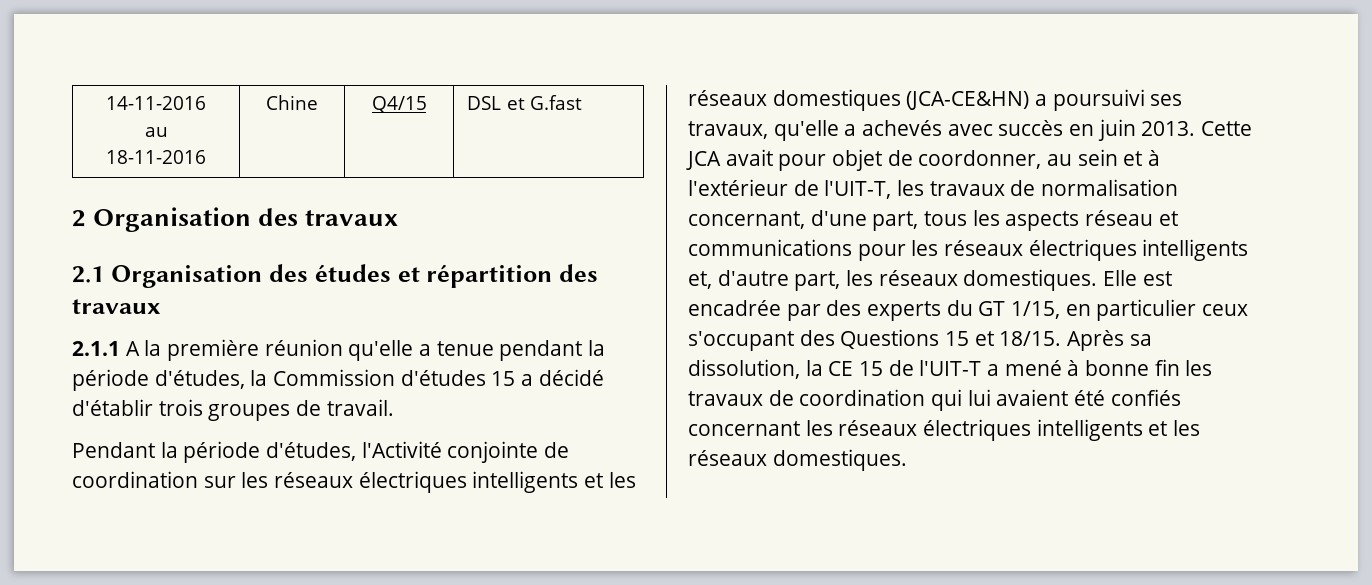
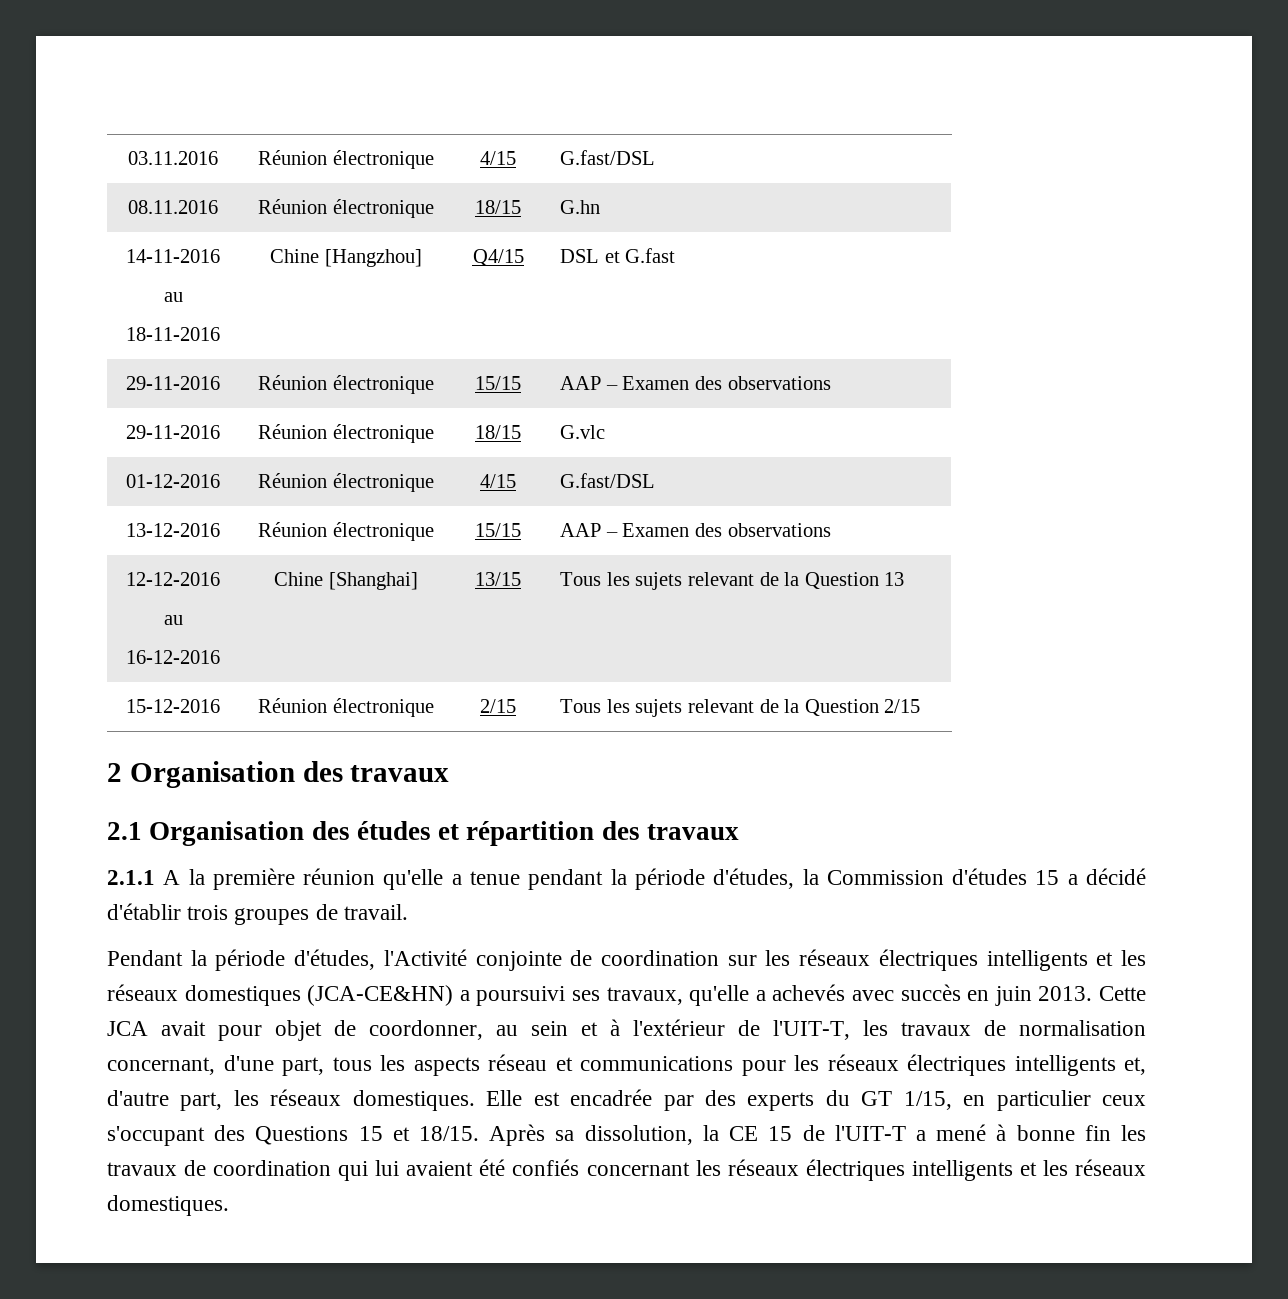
(106, 103) none -> [128,151,218,165] [258,150,434,169] [480,151,516,165] [560,150,656,165] [128,200,218,214] [258,199,434,218] [475,200,521,214] [560,200,601,214] 03.11.2016 | Réunion électronique | 4/15 | G.fast/DSL // 08.11.2016 | Réunion électronique | 18/15 | G.hn //
(318, 102) none -> [324,249,422,267] [Hangzhou]
(582, 102) none -> [126,376,220,390] [258,375,434,394] [475,376,521,390] [560,376,831,390] [126,425,220,439] [258,424,434,443] [475,425,521,439] [560,425,606,439] [126,474,220,488] [258,473,434,492] [480,474,516,488] [560,473,656,488] [126,523,220,537] [258,522,434,541] [475,523,521,537] [560,523,831,537] [126,572,220,586] [163,615,183,625] [126,650,220,664] [274,572,418,590] [475,572,521,586] [560,572,905,590] [126,699,220,713] [258,698,434,717] [480,699,516,713] [560,699,921,717] // 29-11-2016 | Réunion électronique | 15/15 | AAP – Examen des observations // 29-11-2016 | Réunion électronique | 18/15 | G.vlc // 01-12-2016 | Réunion électronique | 4/15 | G.fast/DSL // 13-12-2016 | Réunion électronique | 15/15 | AAP – Examen des observations // 12-12-2016 // au // 16-12-2016 | Chine [Shanghai] | 13/15 | Tous les sujets relevant de la Question 13 // 15-12-2016 | Réunion électronique | 2/15 | Tous les sujets relevant de la Question 2/15

